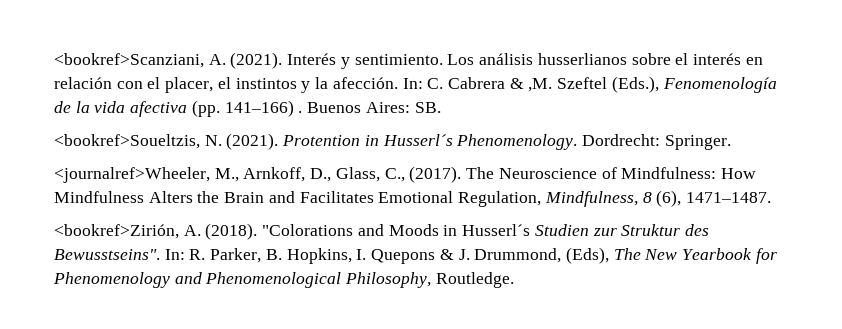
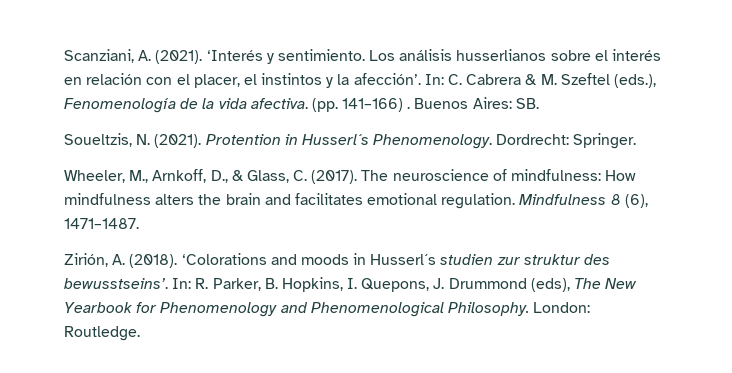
[54,53,204,68] <bookref>Scanziani, -> [64,49,134,63] Scanziani,
[287,53,337,65] Interés -> [206,50,263,61] ‘Interés
[332,77,398,89] afección. -> [353,73,421,85] afección’.
[528,76,659,93] ,M. Szeftel (Eds.), -> [540,73,656,88] M. Szeftel (eds.),
[130,101,188,117] afectiva -> [250,98,308,109] afectiva.
[54,134,200,149] <bookref>Soueltzis, -> [64,133,132,147] Soueltzis,
[54,167,210,183] <journalref>Wheeler, -> [64,170,125,183] Wheeler,
[335,166,756,183] [54,191,638,207] Glass, C., (2017). The Neuroscience of Mindfulness: How Mindfulness Alters the Brain and Facilitates Emotional Regulation, Mindfulness, -> [231,169,637,184] [64,193,607,209] & Glass, C. (2017). The neuroscience of mindfulness: How mindfulness alters the brain and facilitates emotional regulation. Mindfulness
[54,224,179,239] <bookref>Zirión, -> [64,253,108,267] Zirión,
[262,224,709,236] [54,249,160,260] "Colorations and Moods in Husserl´s Studien zur Struktur des Bewusstseins". -> [181,253,611,265] [64,278,168,289] ‘Colorations and moods in Husserl´s studien zur struktur des bewusstseins’.
[371,247,609,264] Quepons & J. Drummond, (Eds), -> [361,278,570,292] Quepons, J. Drummond (eds),
[345,272,432,288] Philosophy, -> [447,302,591,316] Philosophy. London:

